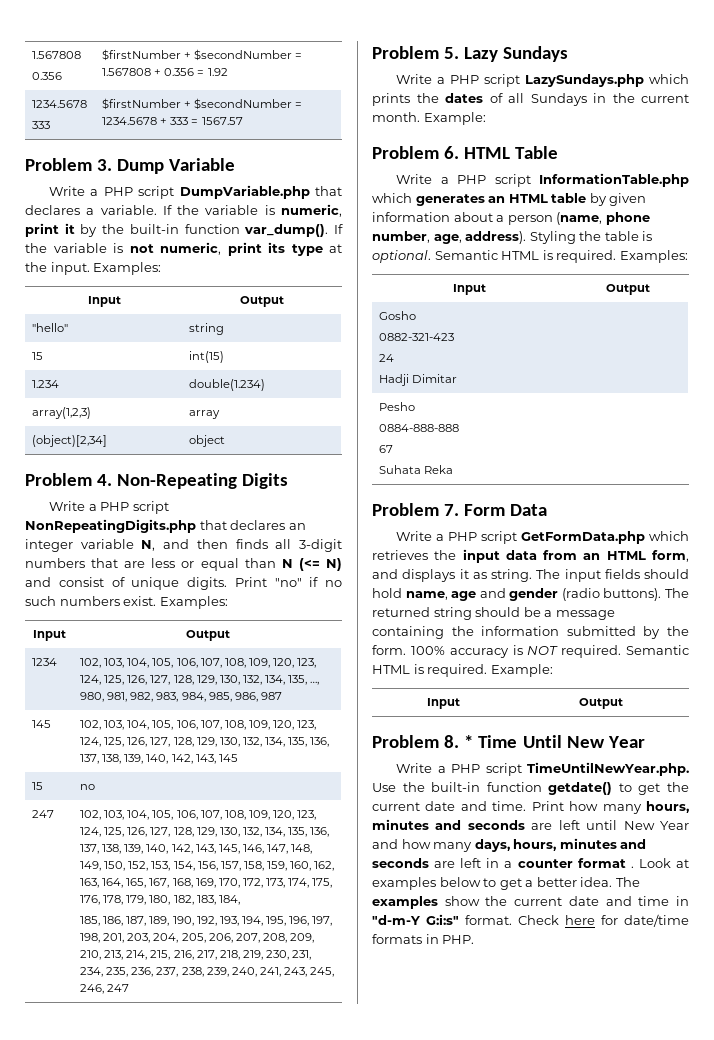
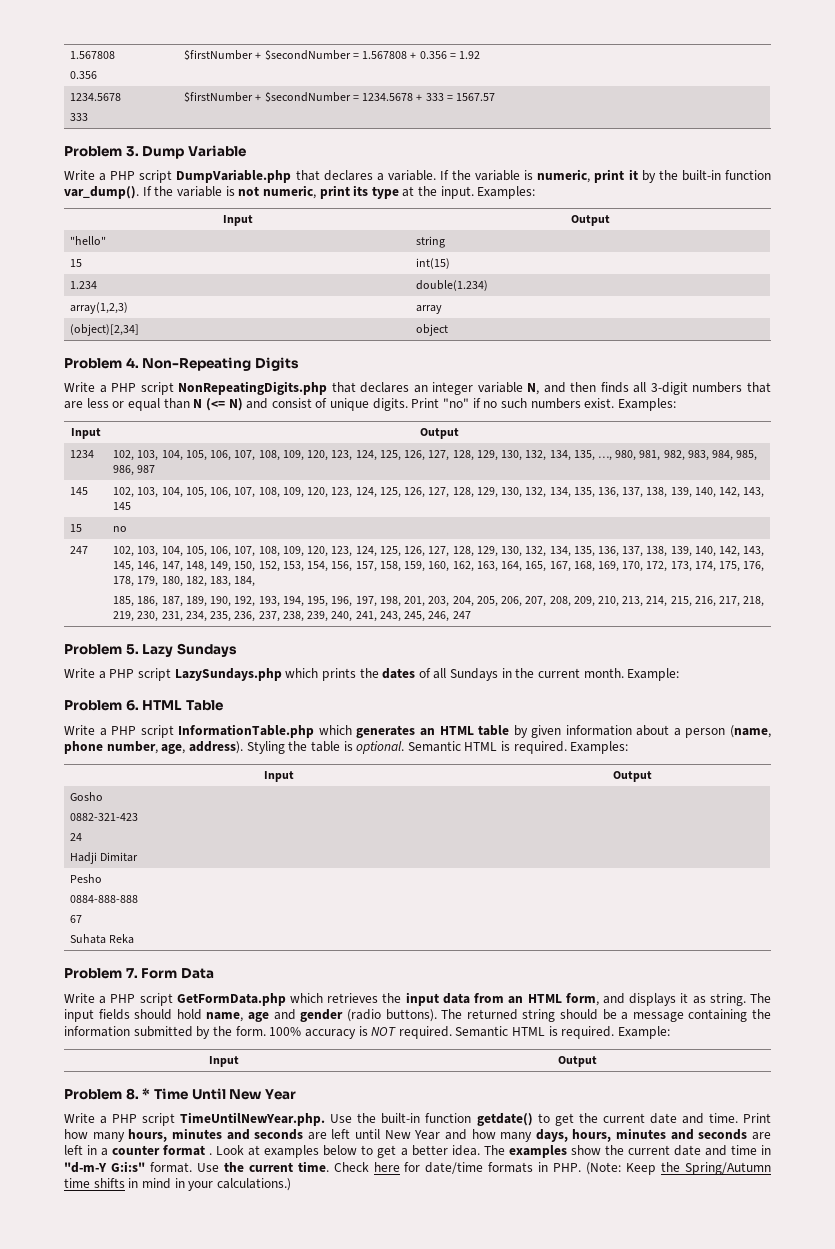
(512, 920) none -> [196,1161,329,1172] Use the current time.
(475, 939) none -> [586,1162,772,1175] [64,1178,291,1191] (Note: Keep the Spring/Autumn time shifts in mind in your calculations.)

